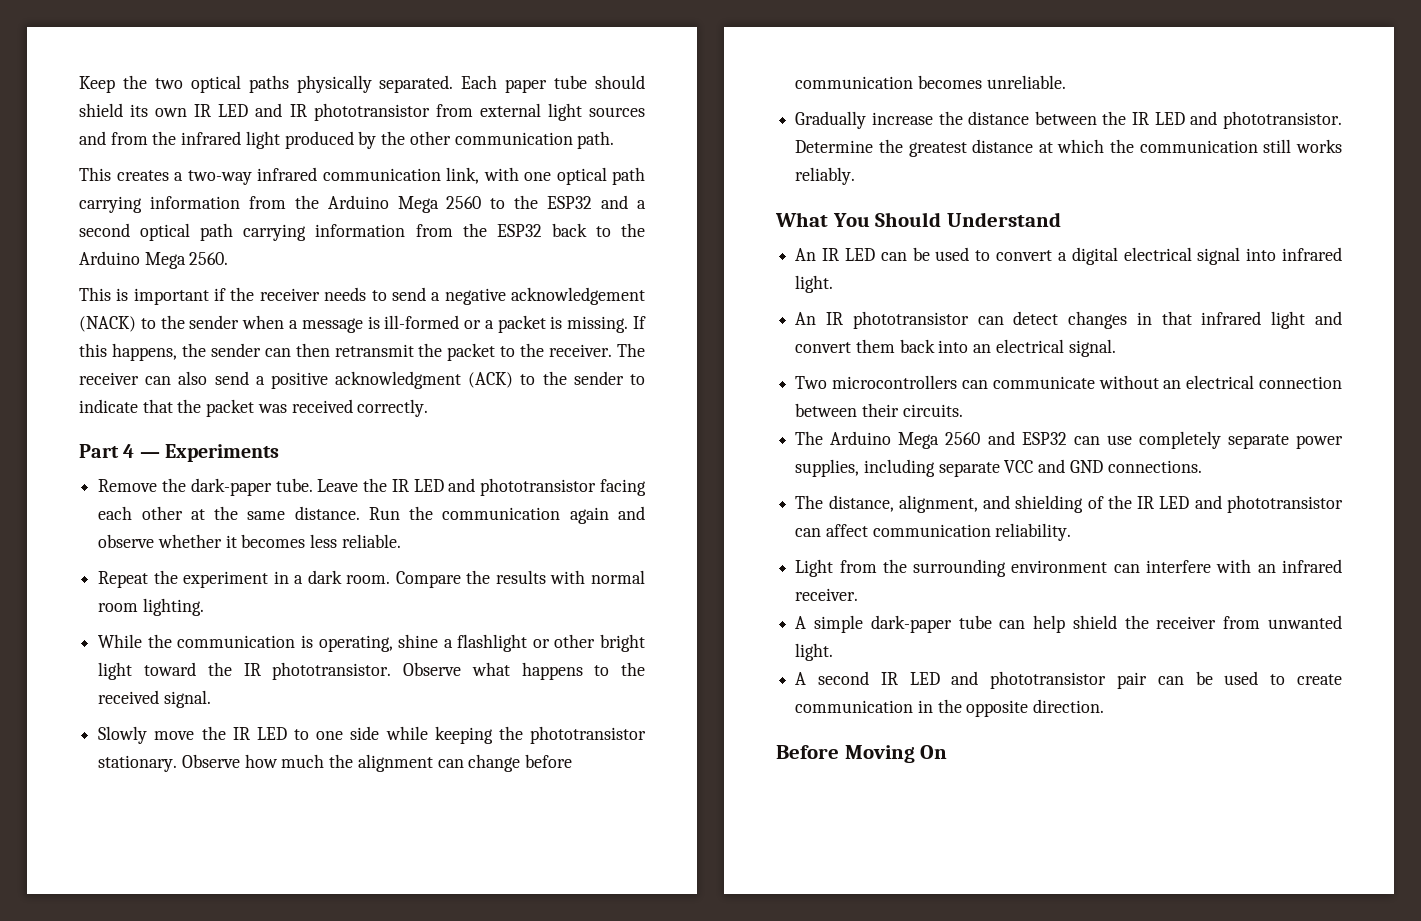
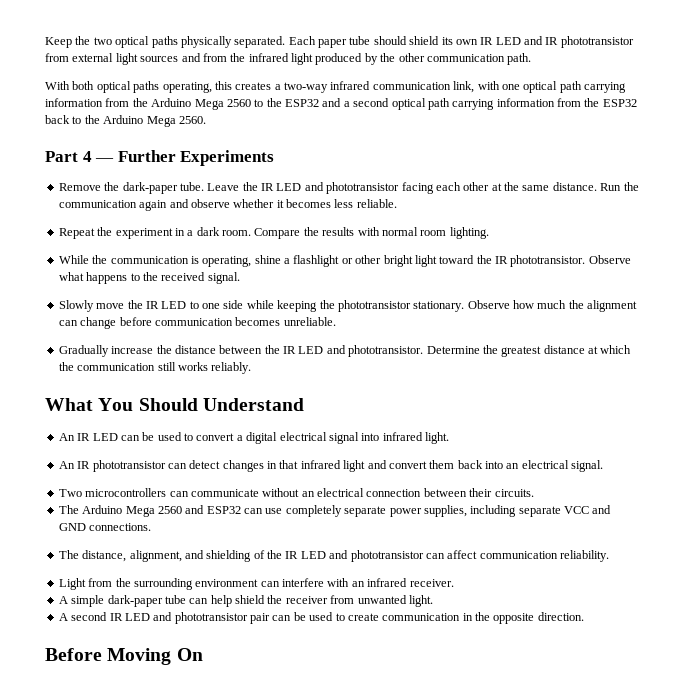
[79,167,111,181] This -> [45,81,232,93] With both optical paths operating, this
[79,287,646,305] [79,315,646,333] [79,343,645,361] [79,371,645,389] [79,399,429,417] // This is important if the receiver needs to send a negative acknowledgement (NACK) to the sender when a message is ill-formed or a packet is missing. If this happens, the sender can then retransmit the packet to the receiver. The receiver can also send a positive acknowledgment (ACK) to the sender to indicate that the packet was received correctly. -> (206, 120) none
(160, 455) none -> [117,150,176,162] Further

